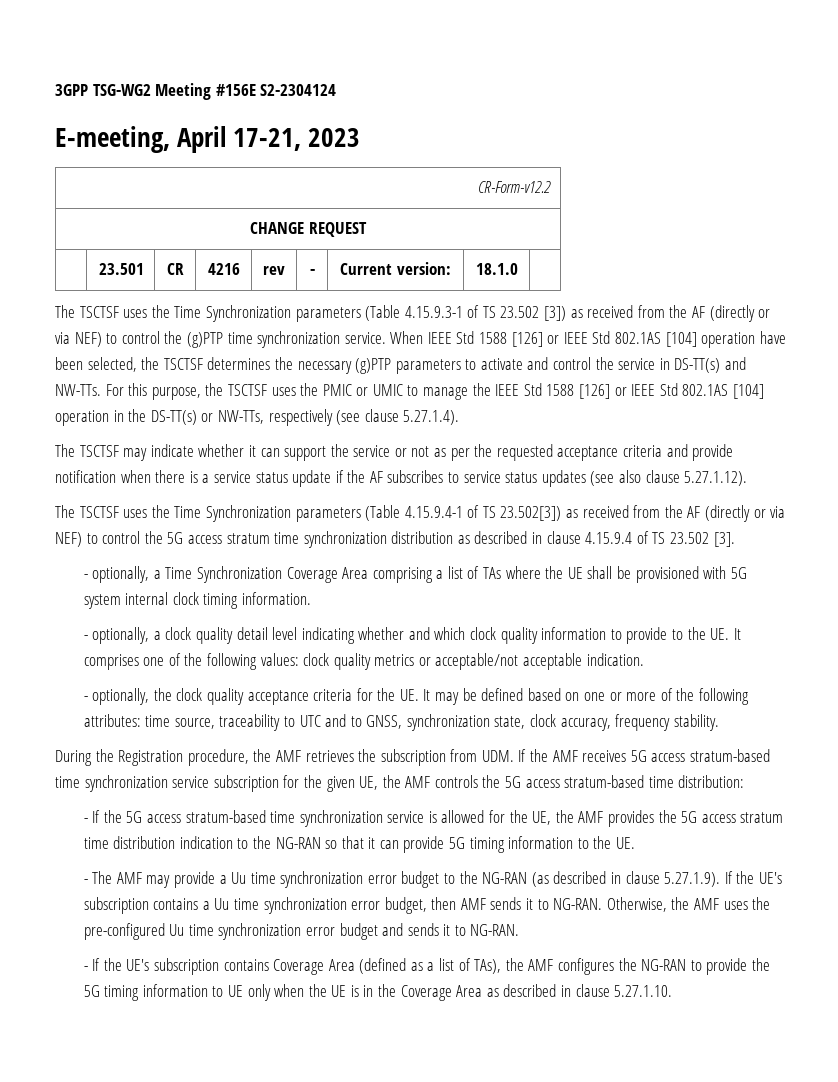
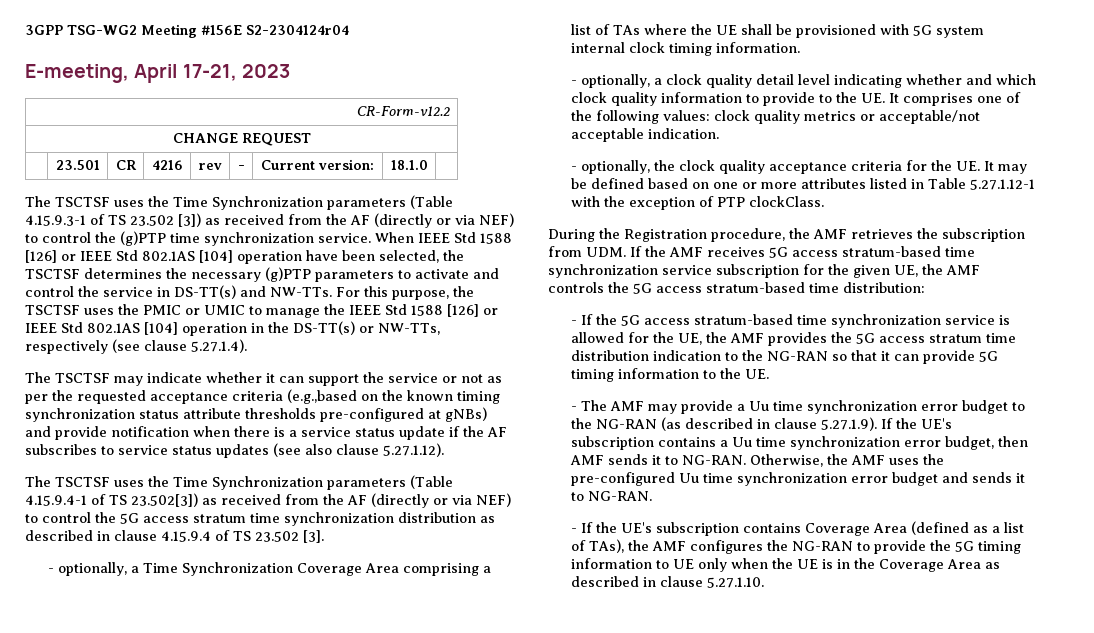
[260,84,337,96] S2-2304124 -> [246,25,349,35] S2-2304124r04
(663, 451) none -> [287,389,500,404] [25,407,487,422] (e.g.,based on the known timing synchronization status attribute thresholds pre-configured at gNBs)
[660,688,749,705] [83,714,719,731] of the following attributes: time source, traceability to UTC and to GNSS, synchronization state, clock accuracy, frequency stability. -> [801,178,1036,190] [571,196,825,210] attributes listed in Table 5.27.1.12-1 with the exception of PTP clockClass.

